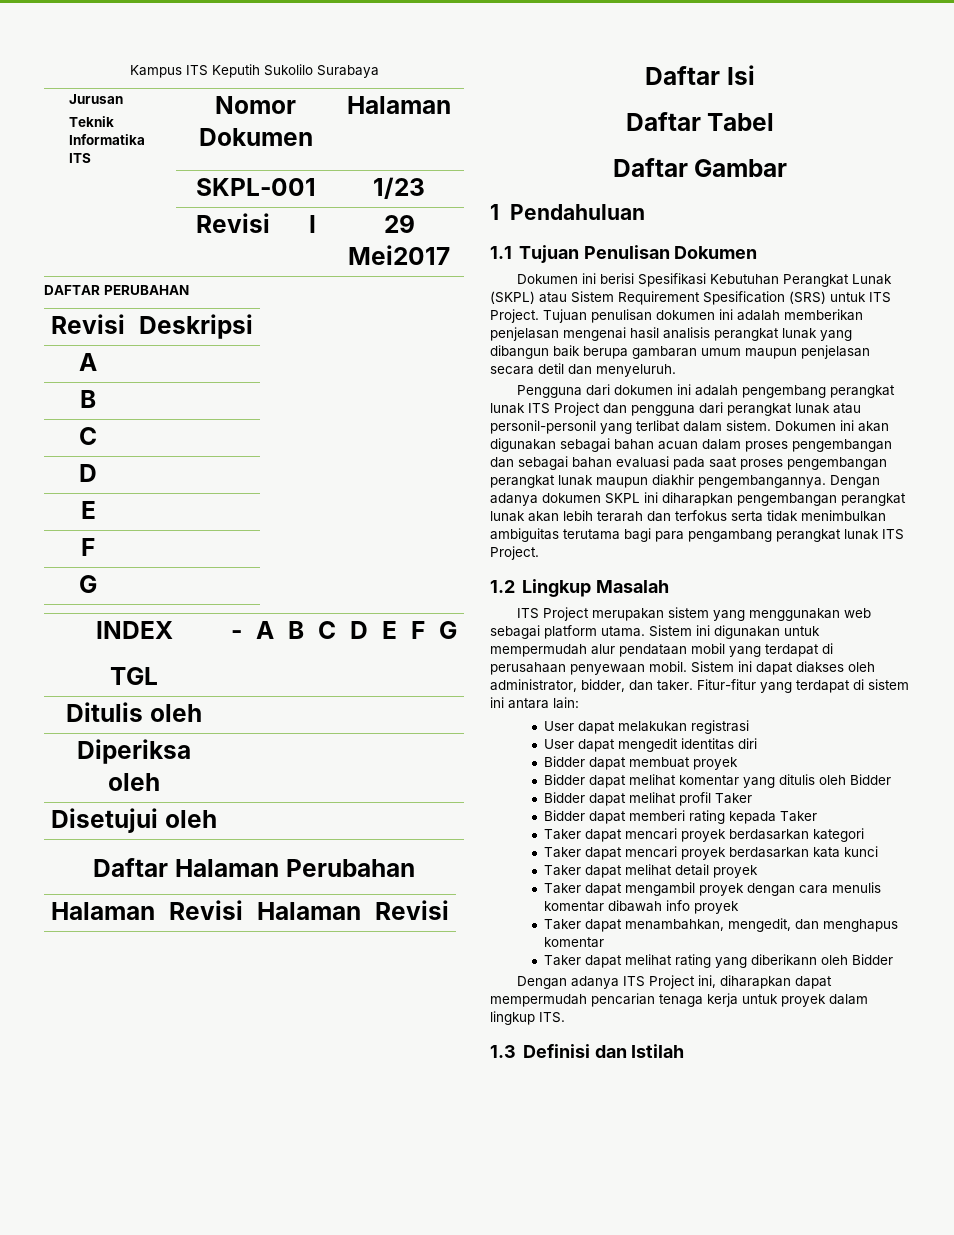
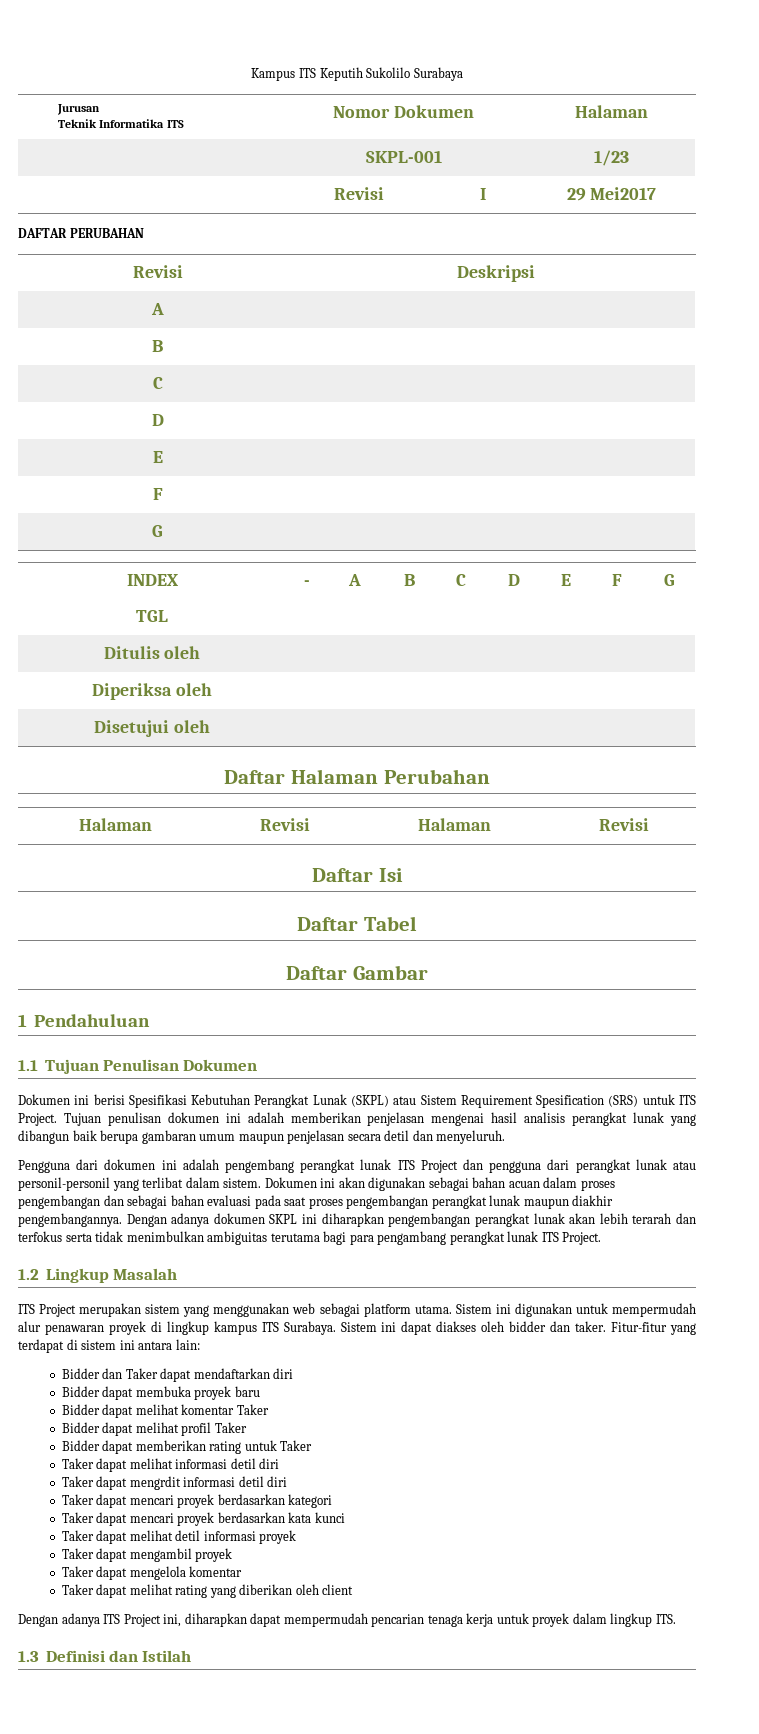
[619,643,833,657] [490,661,687,675] pendataan mobil yang terdapat di perusahaan penyewaan mobil. -> [44,1321,336,1335] penawaran proyek di lingkup kampus ITS Surabaya.
[490,679,625,692] administrator, bidder, -> [509,1321,547,1332] bidder
[544,720,750,734] [544,738,735,752] User dapat melakukan registrasi // User dapat mengedit identitas -> [61,1368,270,1382] Bidder dan Taker dapat mendaftarkan
[629,757,739,770] membuat proyek -> [135,1386,260,1400] membuka proyek baru
[743,774,892,788] yang ditulis oleh Bidder -> [236,1404,269,1415] Taker
[629,810,818,824] memberi rating kepada Taker -> [135,1440,313,1454] [61,1458,280,1472] [61,1476,288,1490] memberikan rating untuk Taker // Taker dapat melihat informasi detil diri // Taker dapat mengrdit informasi detil diri
[675,864,710,876] detail -> [175,1530,256,1541] detil informasi
[747,882,882,896] [544,900,740,914] [544,918,899,932] dengan cara menulis komentar dibawah info proyek // Taker dapat menambahkan, mengedit, dan menghapus -> [61,1566,186,1580] // Taker dapat mengelola
[751,954,894,966] diberikann oleh Bidder -> [239,1584,354,1595] diberikan oleh client

